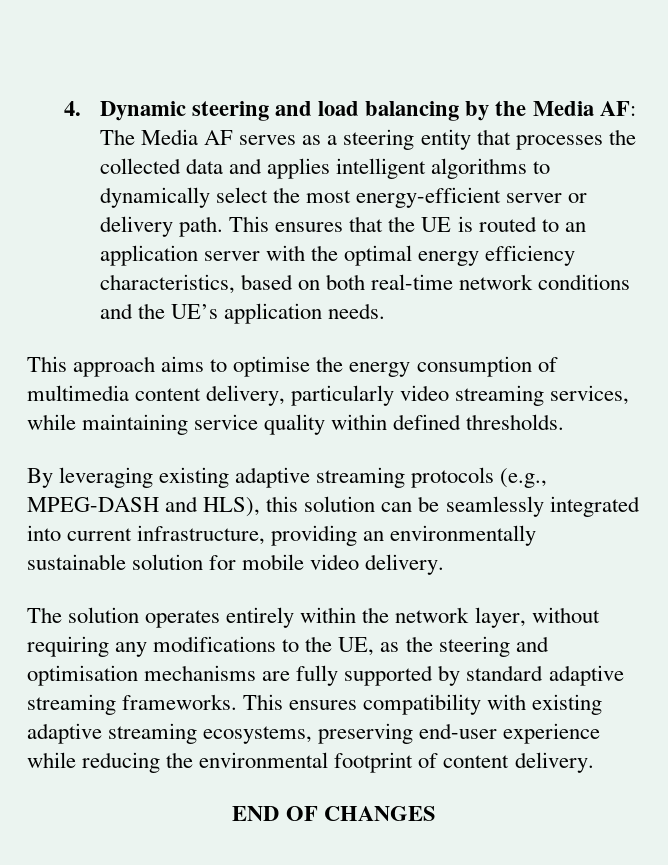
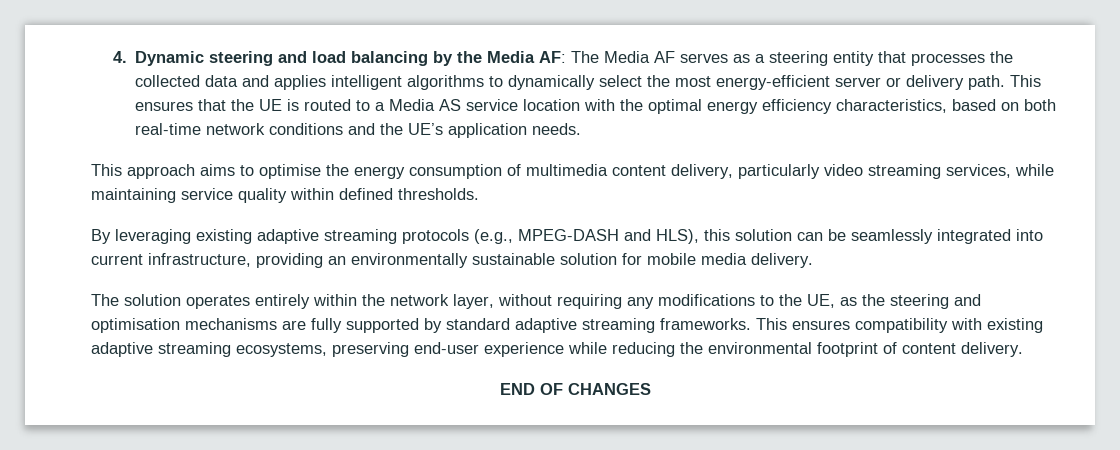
[564,222,586,232] [100,245,261,266] an application server -> [375,99,581,111] a Media AS service location
[310,554,360,570] video -> [701,253,747,265] media

